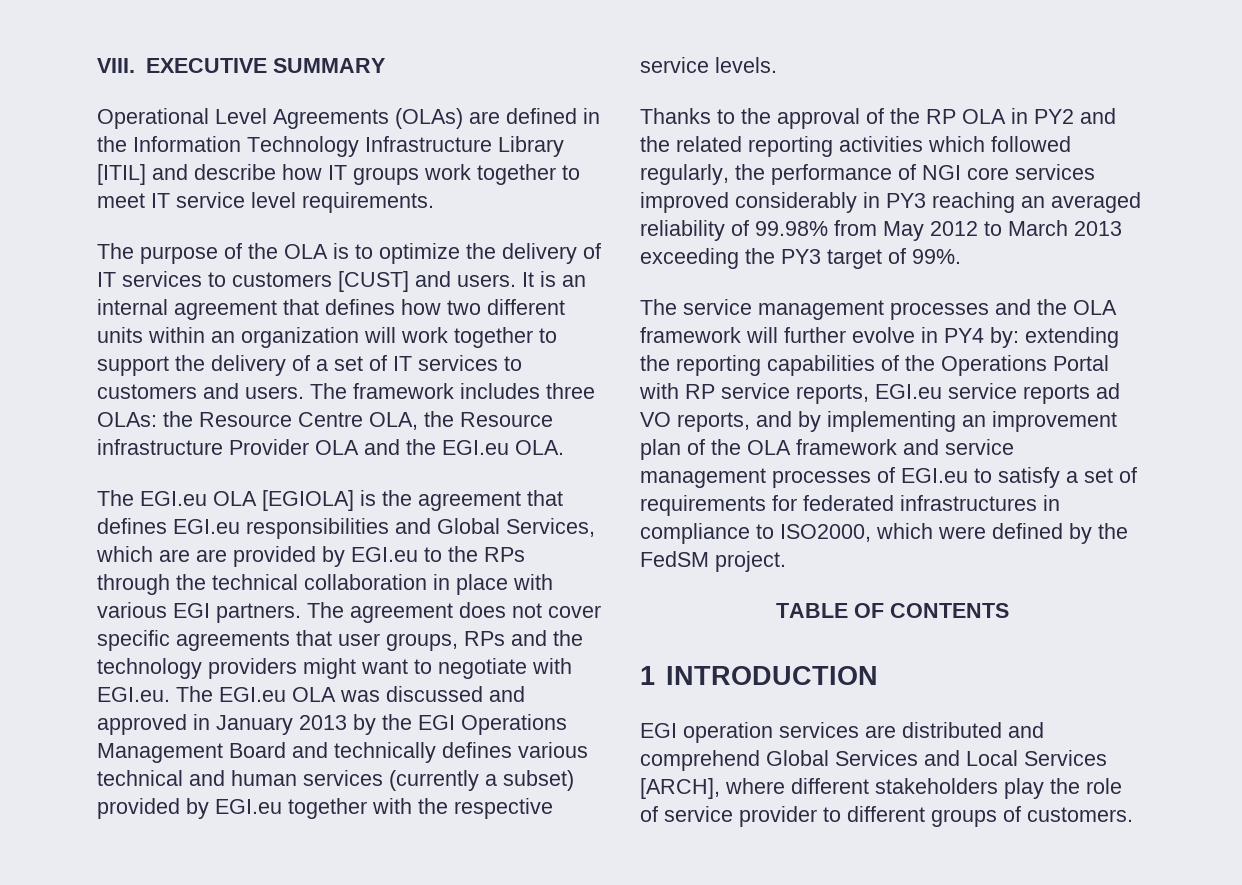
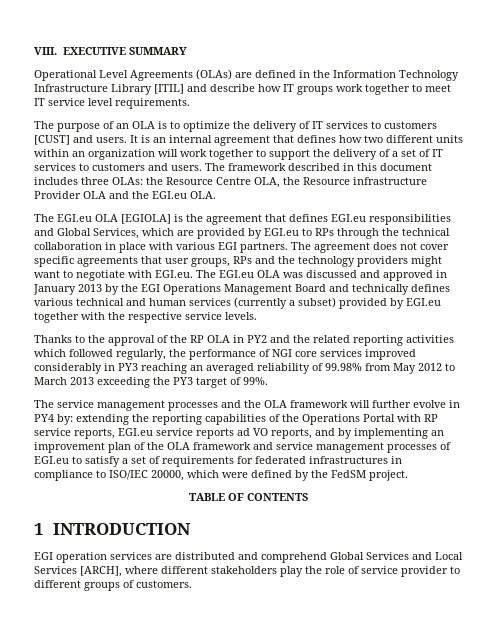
[248,243,278,259] the -> [116,123,129,129] an
(454, 391) none -> [288,163,432,171] described in this document
[196,549,227,562] are -> (194, 233) none
[448,546,478,562] the -> (312, 232) none
[780,524,871,542] ISO2000, -> [109,470,184,481] ISO/IEC 20000,

